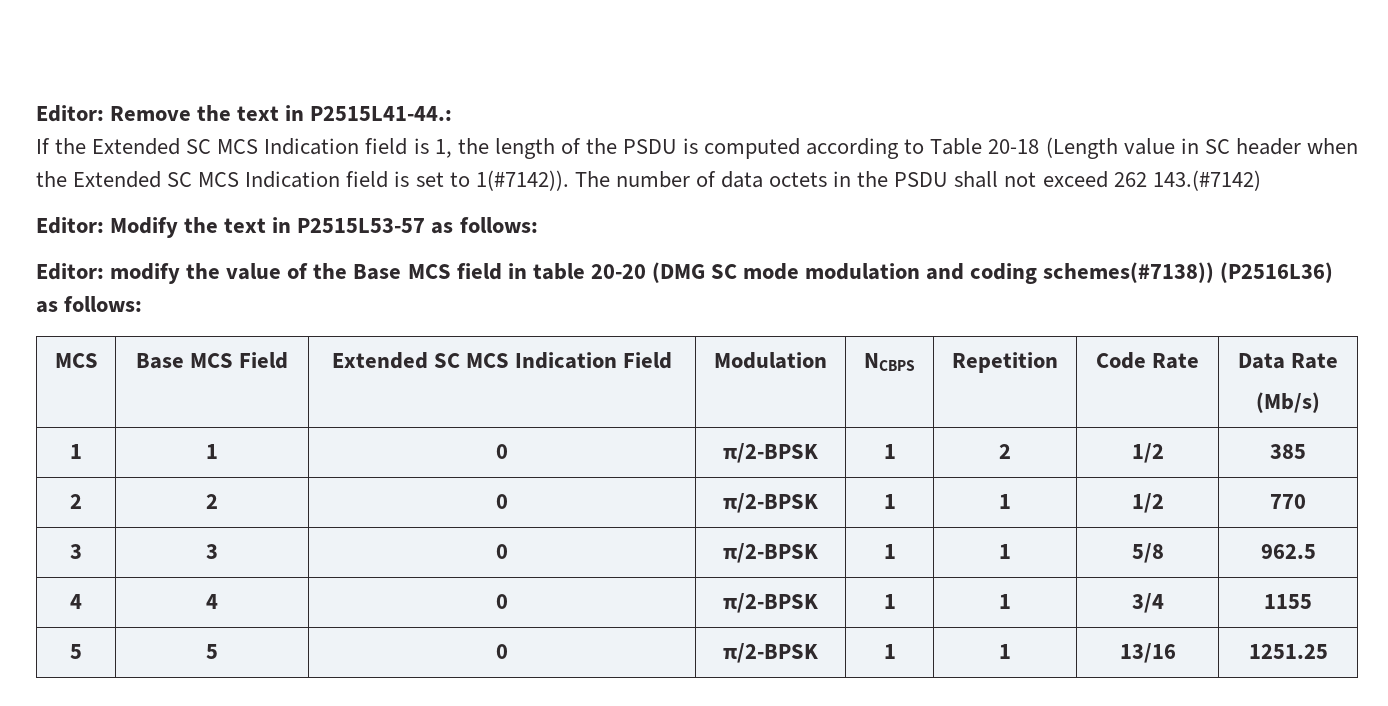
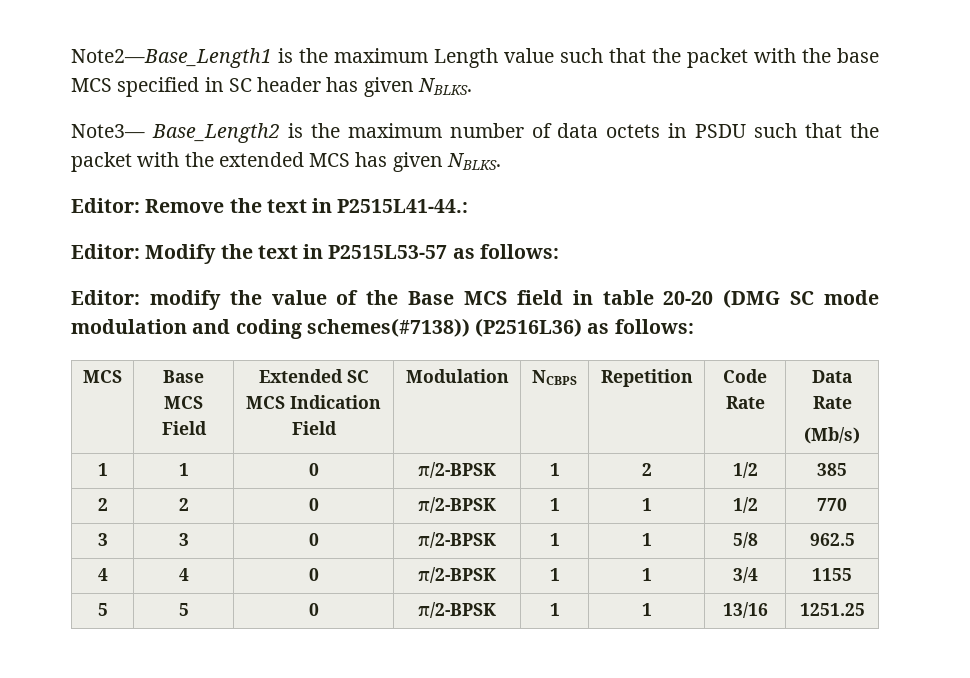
(36, 113) none -> [71,48,879,68] [71,77,472,97] [71,123,879,143] [71,152,501,172] Note2—Base_Length1 is the maximum Length value such that the packet with the base MCS specified in SC header has given NBLKS. // Note3— Base_Length2 is the maximum number of data octets in PSDU such that the packet with the extended MCS has given NBLKS. //
[36,137,1358,159] [36,170,1261,191] // If the Extended SC MCS Indication field is 1, the length of the PSDU is computed according to Table 20-18 (Length value in SC header when the Extended SC MCS Indication field is set to 1(#7142)). The number of data octets in the PSDU shall not exceed 262 143.(#7142) -> (469, 206) none

